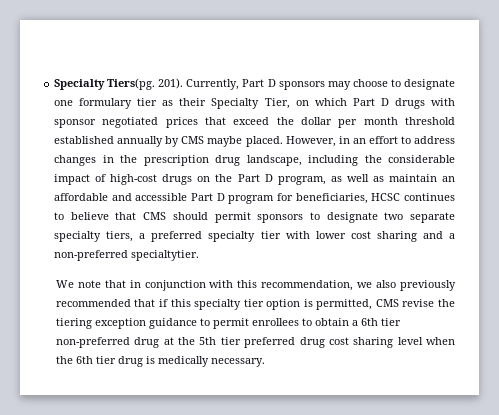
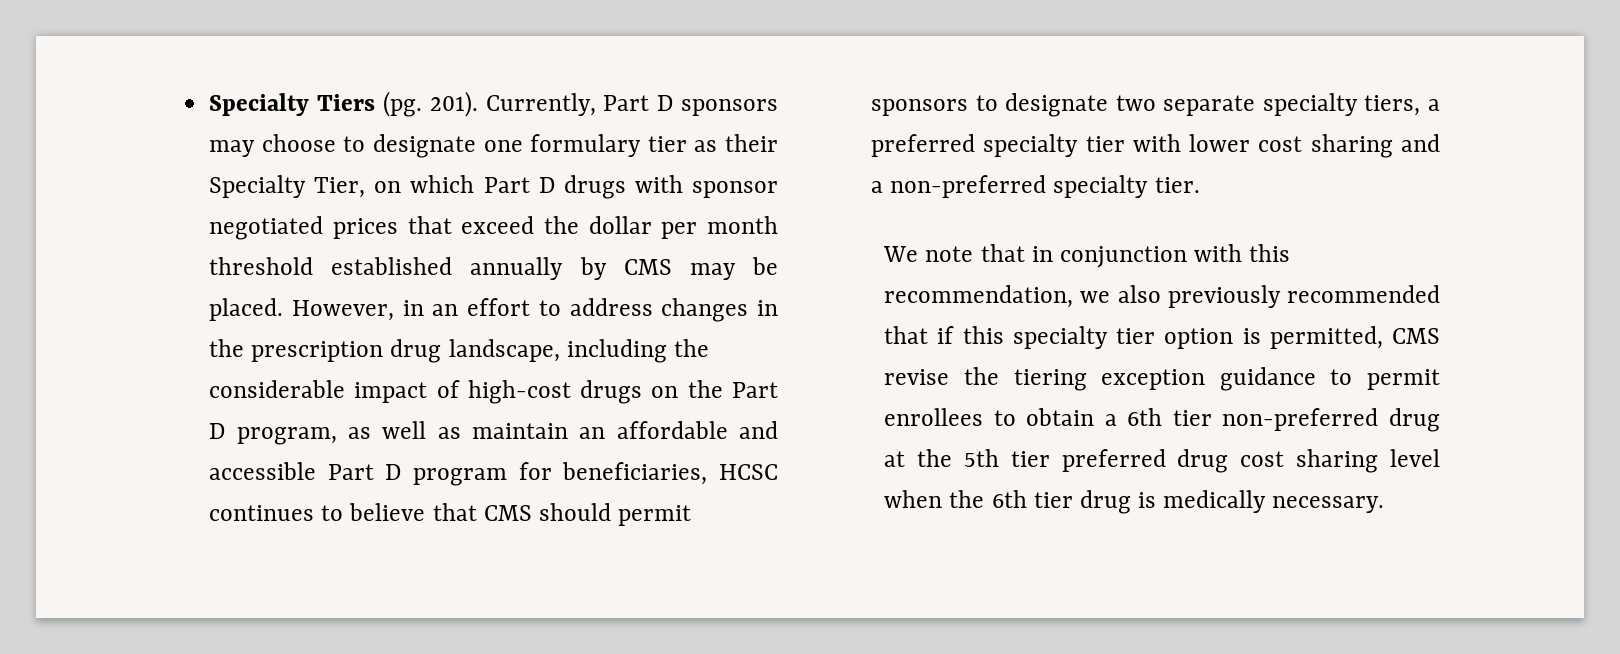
[54,78,156,90] Specialty Tiers(pg. -> [209,91,422,117] Specialty Tiers (pg.
[207,136,243,147] maybe -> [689,257,778,280] may be
[131,250,200,261] specialtytier. -> [1053,175,1200,198] specialty tier.

